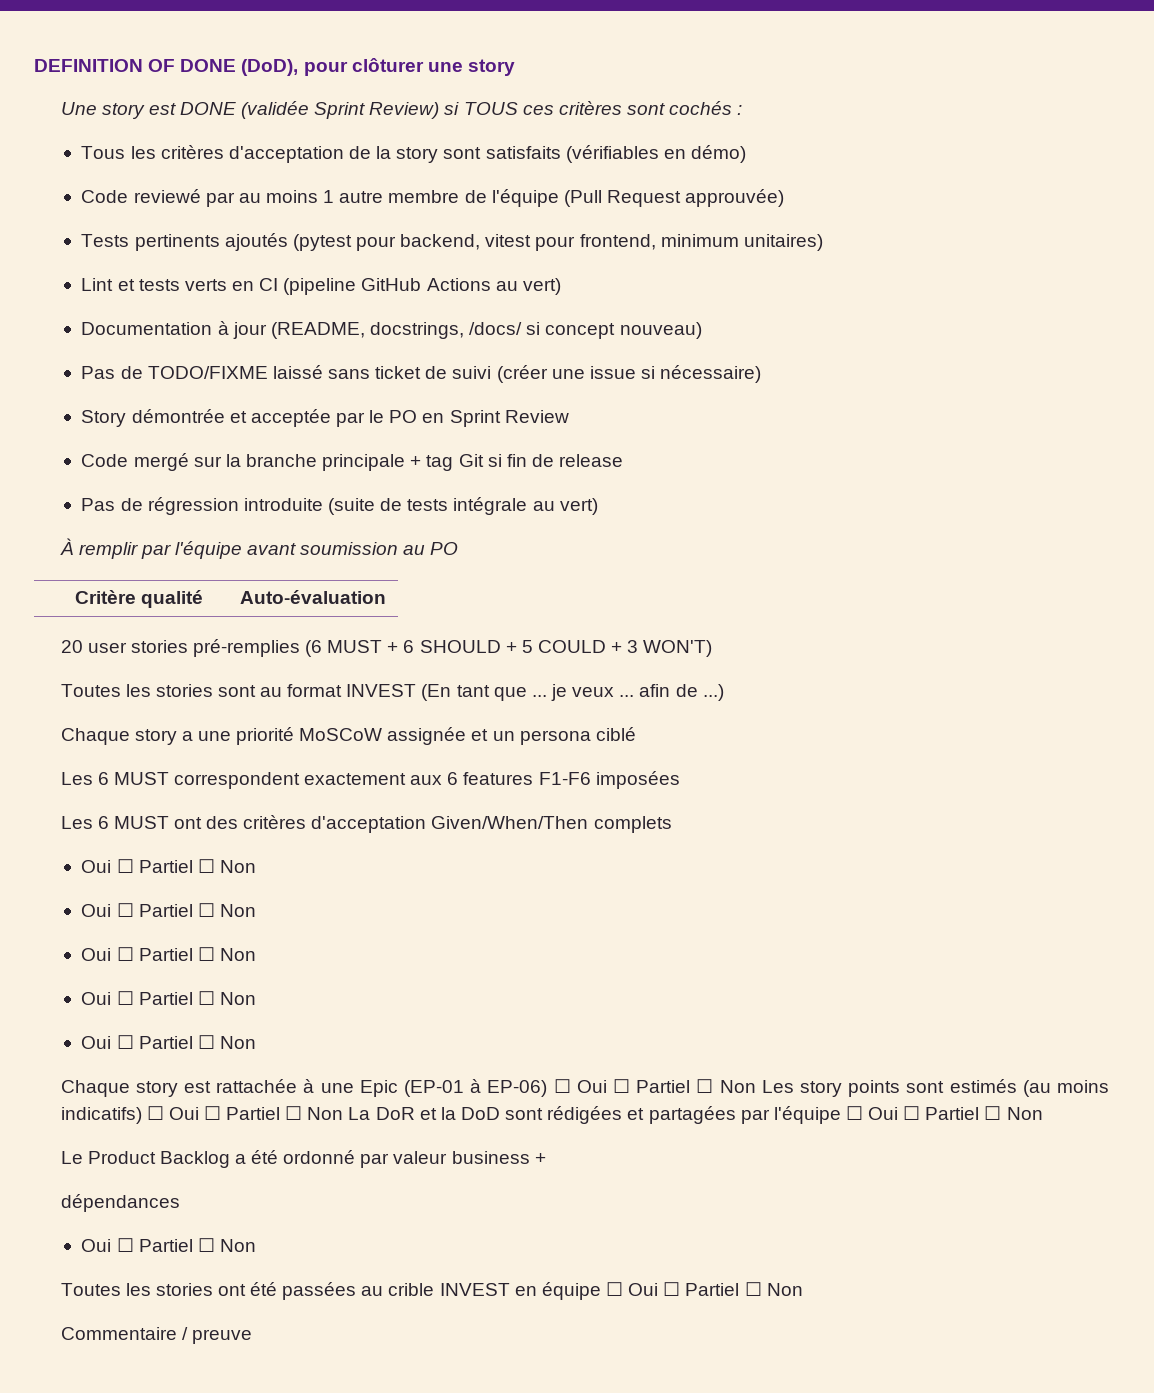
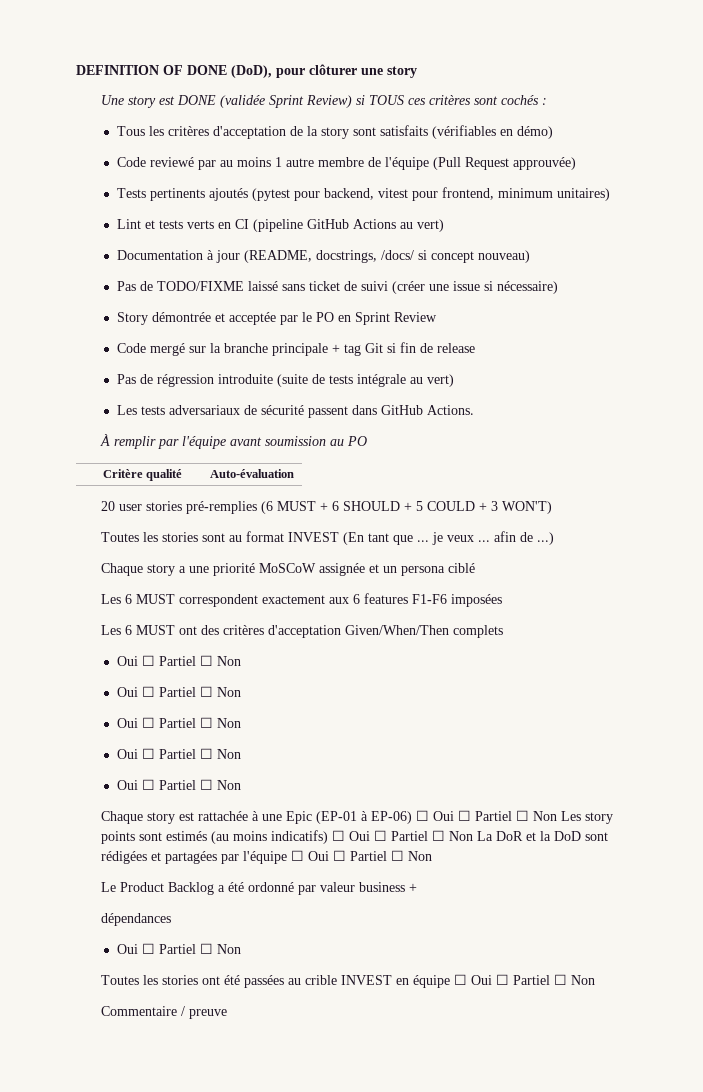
(598, 506) none -> [116,405,474,418] // Les tests adversariaux de sécurité passent dans GitHub Actions.

